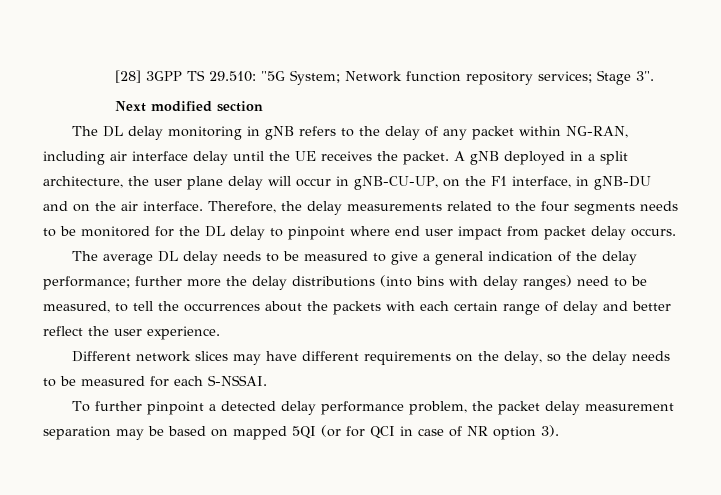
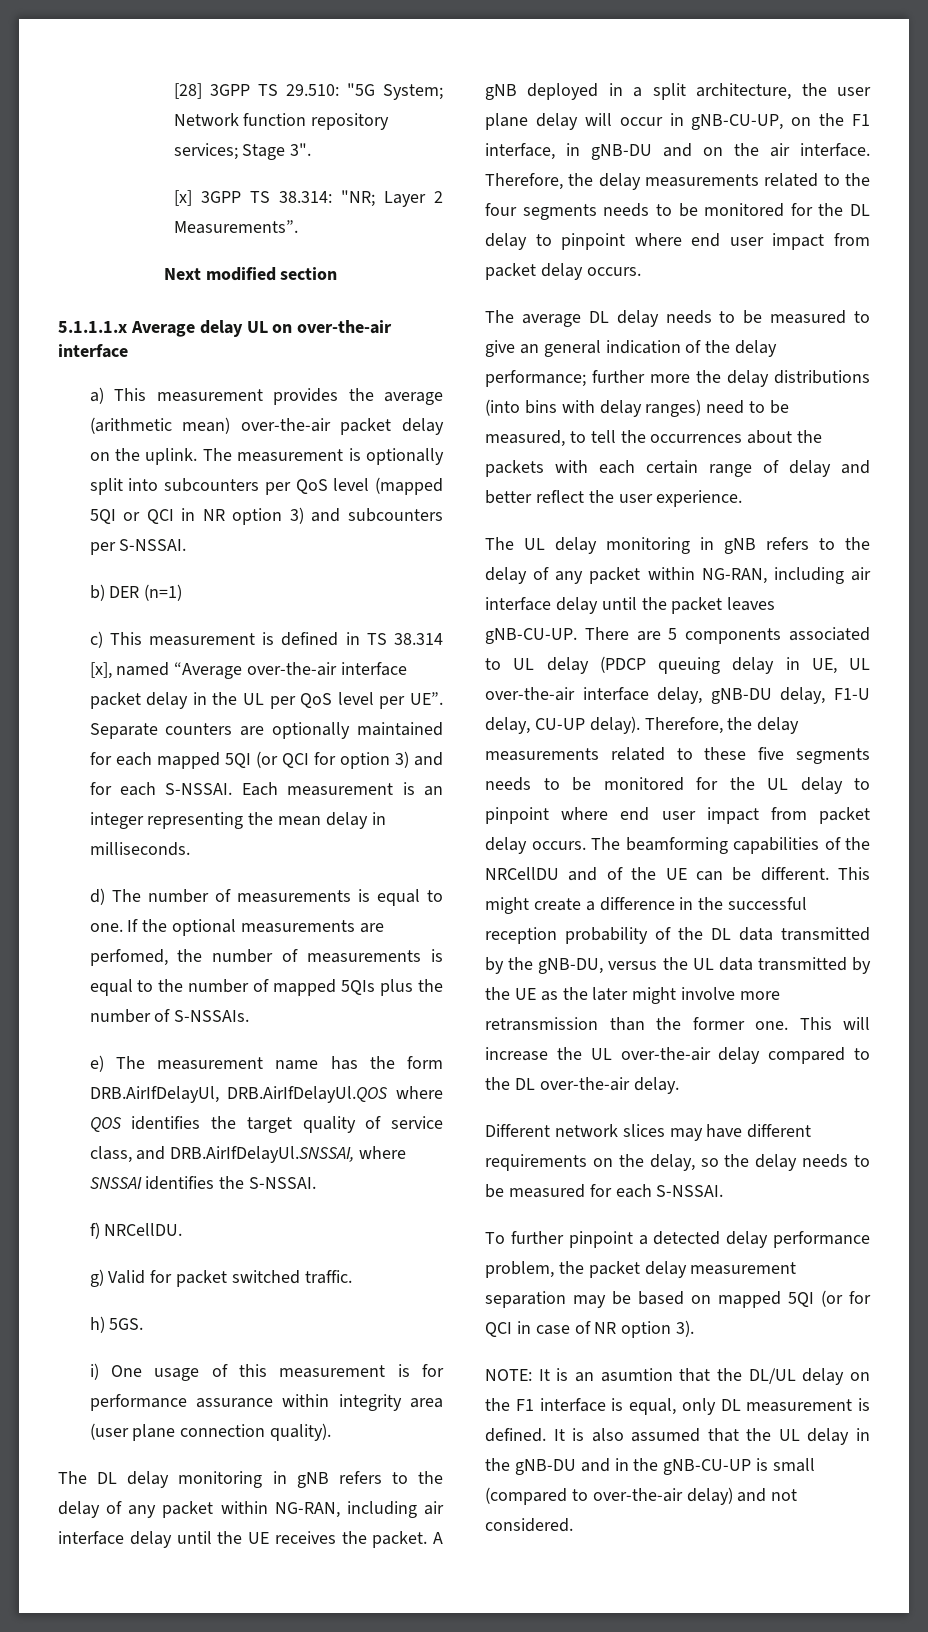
[115,101,264,112] Next modified section -> [173,190,443,207] [173,220,298,234] [163,267,338,281] [58,320,393,337] [58,344,128,358] [89,387,444,405] [89,417,444,435] [89,448,444,465] [89,477,443,495] [89,507,443,525] [89,539,187,555] [89,584,183,601] [89,631,444,648] [89,662,407,679] [89,692,444,709] [89,722,443,739] [89,751,443,769] [89,782,443,796] [89,812,386,829] [89,842,190,856] [89,888,443,906] [89,919,384,936] [89,949,443,966] [89,979,443,996] [89,1009,250,1023] [89,1055,443,1072] [89,1086,443,1103] [89,1116,443,1133] [89,1146,407,1163] [89,1176,317,1190] [89,1222,183,1239] [89,1269,352,1287] [89,1316,144,1333] [89,1363,444,1381] [89,1394,443,1411] [89,1423,332,1441] [x] 3GPP TS 38.314: "NR; Layer 2 Measurements”. // Next modified section // 5.1.1.1.x Average delay UL on over-the-air interface // a) This measurement provides the average (arithmetic mean) over-the-air packet delay on the uplink. The measurement is optionally split into subcounters per QoS level (mapped 5QI or QCI in NR option 3) and subcounters per S-NSSAI. // b) DER (n=1) // c) This measurement is defined in TS 38.314 [x], named “Average over-the-air interface packet delay in the UL per QoS level per UE”. Separate counters are optionally maintained for each mapped 5QI (or QCI for option 3) and for each S-NSSAI. Each measurement is an integer representing the mean delay in milliseconds. // d) The number of measurements is equal to one. If the optional measurements are perfomed, the number of measurements is equal to the number of mapped 5QIs plus the number of S-NSSAIs. // e) The measurement name has the form DRB.AirIfDelayUl, DRB.AirIfDelayUl.QOS where QOS identifies the target quality of service class, and DRB.AirIfDelayUl.SNSSAI, where SNSSAI identifies the S-NSSAI. // f) NRCellDU. // g) Valid for packet switched traffic. // h) 5GS. // i) One usage of this measurement is for performance assurance within integrity area (user plane connection quality).
[422,254,430,261] a -> [519,344,539,354] an
(220, 333) none -> [485,537,870,554] [485,567,871,584] [485,597,776,614] [485,627,870,644] [485,656,870,674] [485,687,870,704] [485,716,800,734] [485,747,870,764] [485,777,870,794] [485,807,870,824] [485,837,870,854] [485,867,870,881] [485,897,808,914] [485,927,870,944] [485,957,871,974] [485,987,781,1004] [485,1017,870,1031] [485,1047,870,1064] [485,1077,679,1094] // The UL delay monitoring in gNB refers to the delay of any packet within NG-RAN, including air interface delay until the packet leaves gNB-CU-UP. There are 5 components associated to UL delay (PDCP queuing delay in UE, UL over-the-air interface delay, gNB-DU delay, F1-U delay, CU-UP delay). Therefore, the delay measurements related to these five segments needs to be monitored for the UL delay to pinpoint where end user impact from packet delay occurs. The beamforming capabilities of the NRCellDU and of the UE can be different. This might create a difference in the successful reception probability of the DL data transmitted by the gNB-DU, versus the UL data transmitted by the UE as the later might involve more retransmission than the former one. This will increase the UL over-the-air delay compared to the DL over-the-air delay.
(559, 431) none -> [485,1368,870,1385] [485,1398,870,1415] [485,1428,870,1445] [485,1458,816,1475] [485,1487,798,1505] [485,1518,573,1532] // NOTE: It is an asumtion that the DL/UL delay on the F1 interface is equal, only DL measurement is defined. It is also assumed that the UL delay in the gNB-DU and in the gNB-CU-UP is small (compared to over-the-air delay) and not considered.

